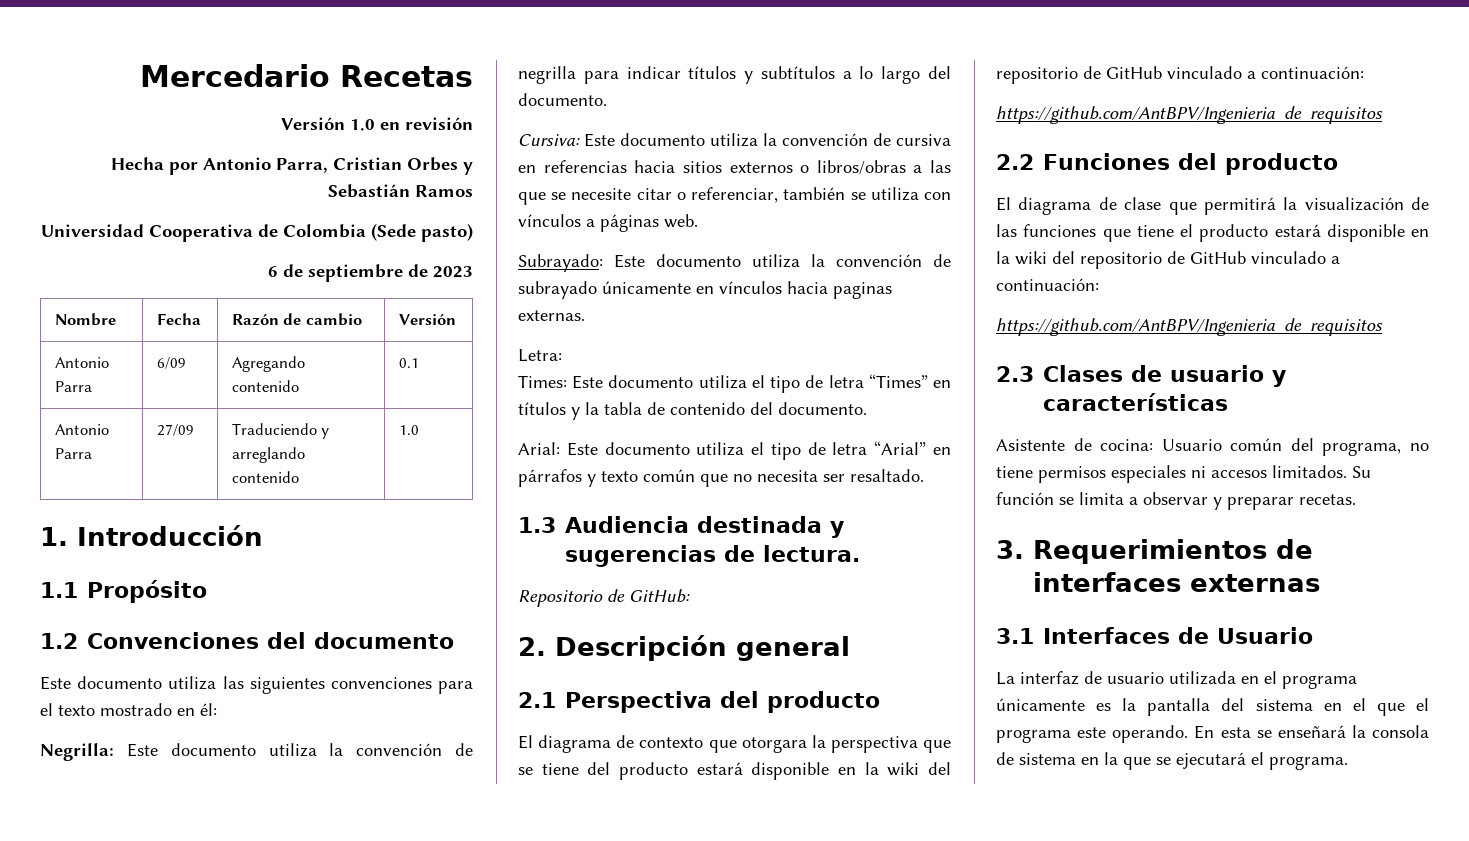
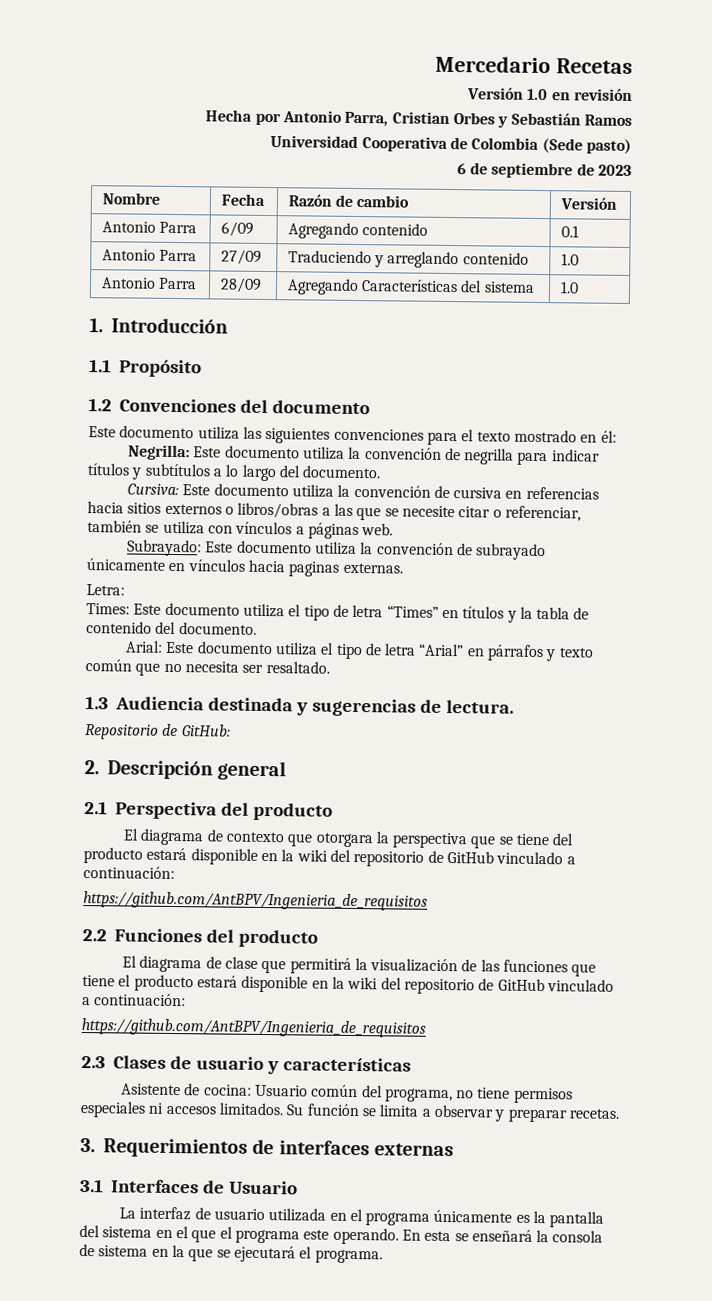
(419, 430) none -> [100,277,198,290] [219,277,262,293] [286,278,535,295] [559,281,579,294] // Antonio Parra | 28/09 | Agregando Características del sistema | 1.0

